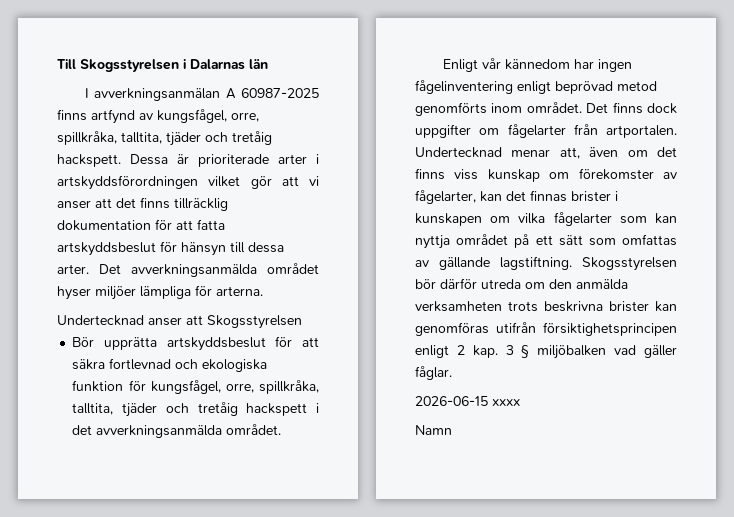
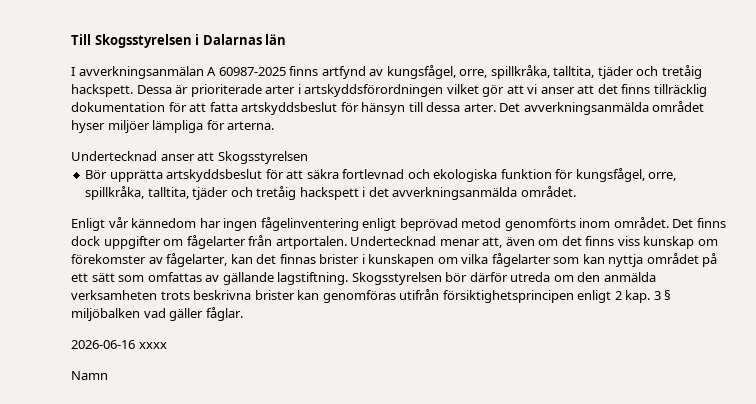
[415,396,488,406] 2026-06-15 -> [71,340,135,349] 2026-06-16

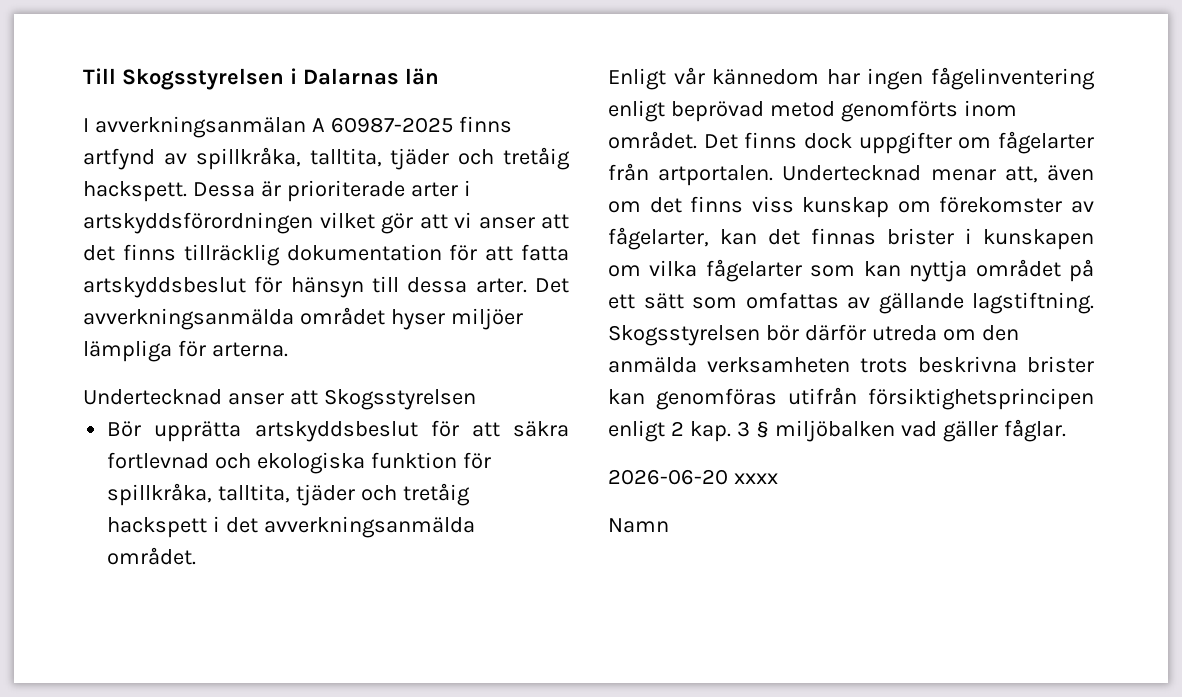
[386,65,488,79] kungsfågel, orre, -> (187, 159) none
[575,168,677,182] kungsfågel, orre, -> (491, 460) none
[71,340,135,349] 2026-06-16 -> [608,469,728,485] 2026-06-20

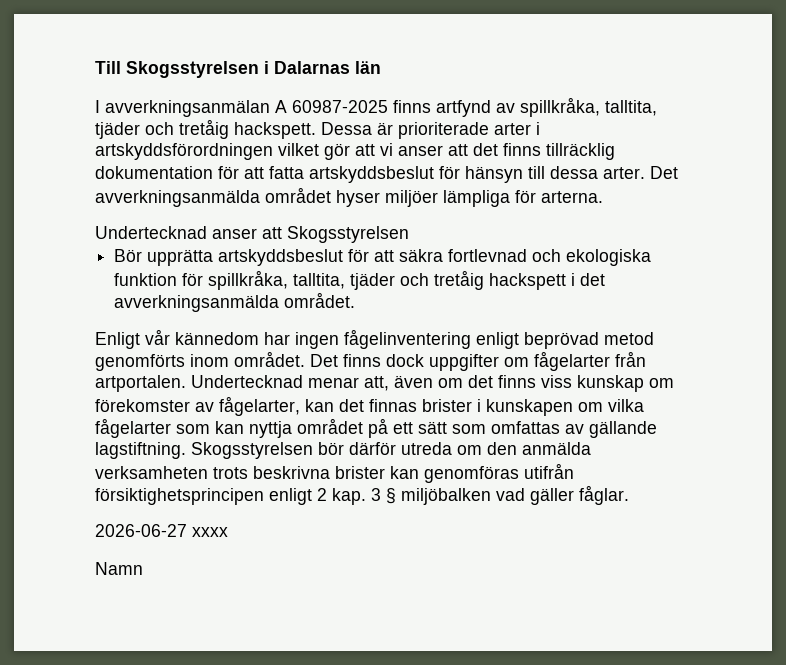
[608,469,728,485] 2026-06-20 -> [95,524,187,537] 2026-06-27

